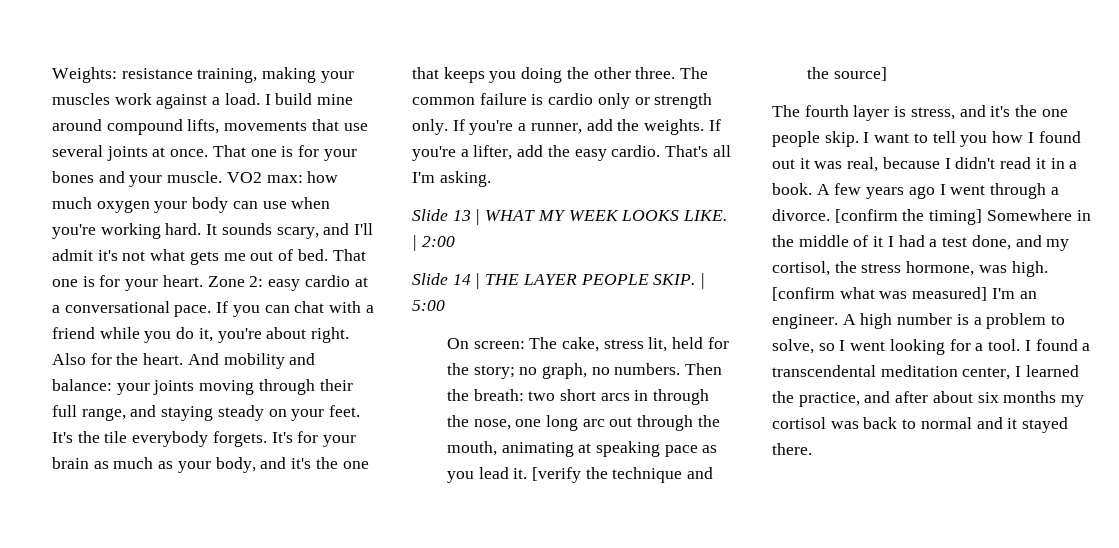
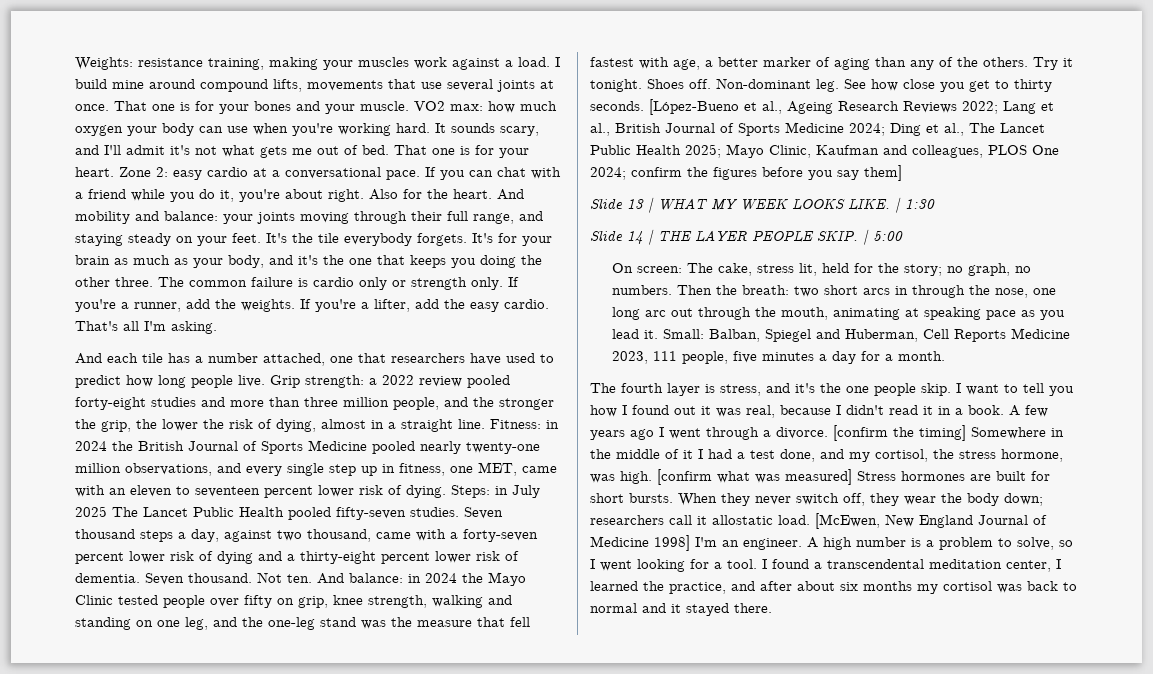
(491, 179) none -> [75,353,554,366] [75,375,510,388] [75,397,554,410] [75,419,559,432] [75,440,540,454] [75,462,557,476] [75,485,540,498] [75,506,503,520] [75,529,538,542] [75,551,519,564] [75,572,526,586] [75,595,512,608] [75,617,530,630] [590,57,1073,70] [590,78,1052,92] [590,99,1054,115] [590,122,1045,136] [590,144,1059,158] [590,165,902,181] // And each tile has a number attached, one that researchers have used to predict how long people live. Grip strength: a 2022 review pooled forty-eight studies and more than three million people, and the stronger the grip, the lower the risk of dying, almost in a straight line. Fitness: in 2024 the British Journal of Sports Medicine pooled nearly twenty-one million observations, and every single step up in fitness, one MET, came with an eleven to seventeen percent lower risk of dying. Steps: in July 2025 The Lancet Public Health pooled fifty-seven studies. Seven thousand steps a day, against two thousand, came with a forty-seven percent lower risk of dying and a thirty-eight percent lower risk of dementia. Seven thousand. Not ten. And balance: in 2024 the Mayo Clinic tested people over fifty on grip, knee strength, walking and standing on one leg, and the one-leg stand was the measure that fell fastest with age, a better marker of aging than any of the others. Try it tonight. Shoes off. Non-dominant leg. See how close you get to thirty seconds. [López-Bueno et al., Ageing Research Reviews 2022; Lang et al., British Journal of Sports Medicine 2024; Ding et al., The Lancet Public Health 2025; Mayo Clinic, Kaufman and colleagues, PLOS One 2024; confirm the figures before you say them]
[421,236,455,247] 2:00 -> [905,199,935,209] 1:30
[531,467,714,483] [806,67,887,81] [verify the technique and the source] -> [663,328,1071,342] [612,351,946,364] Small: Balban, Spiegel and Huberman, Cell Reports Medicine 2023, 111 people, five minutes a day for a month.
(988, 294) none -> [857,471,1050,481] [590,493,1043,506] [590,513,1047,529] [590,535,690,551] Stress hormones are built for short bursts. When they never switch off, they wear the body down; researchers call it allostatic load. [McEwen, New England Journal of Medicine 1998]

